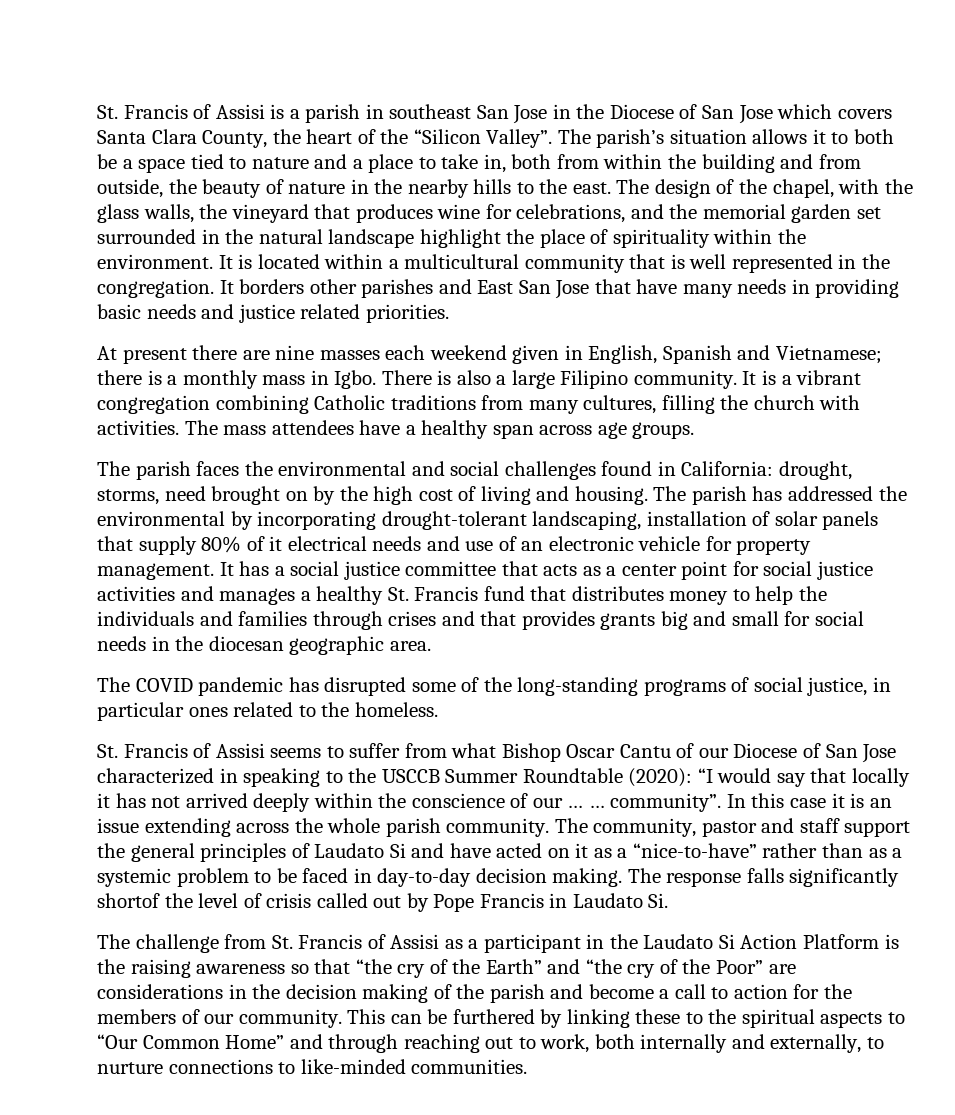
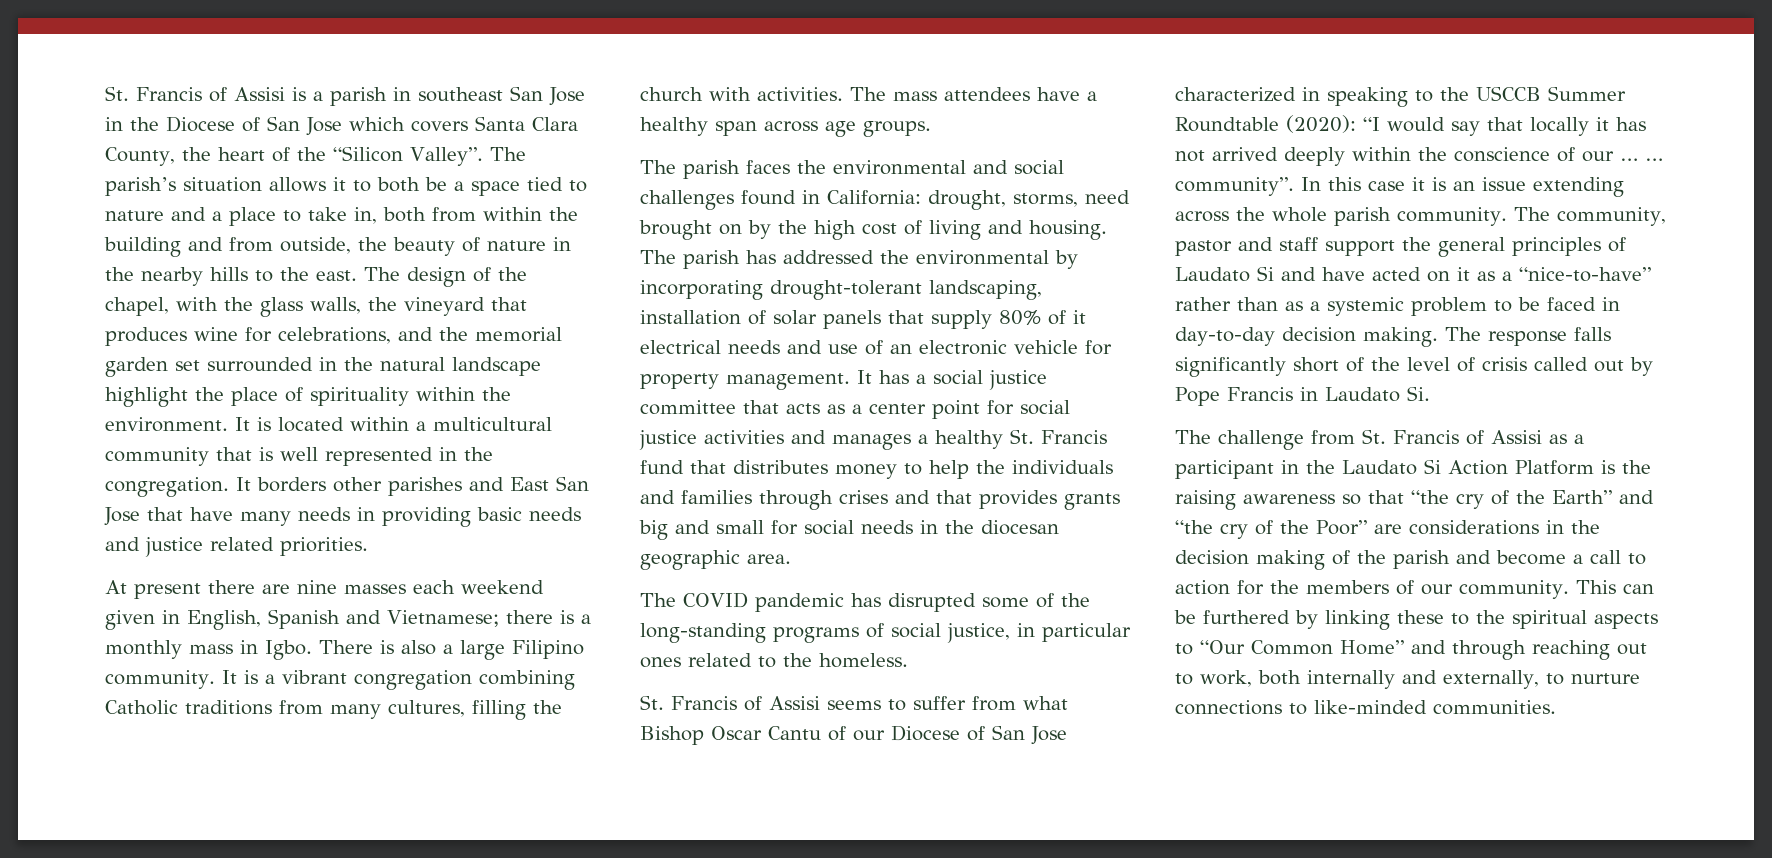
[97,893,160,908] shortof -> [1293,357,1364,372] short of

